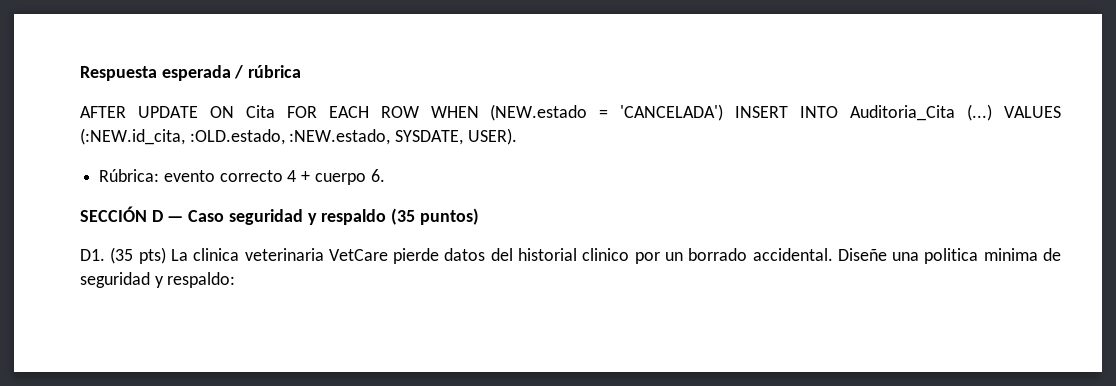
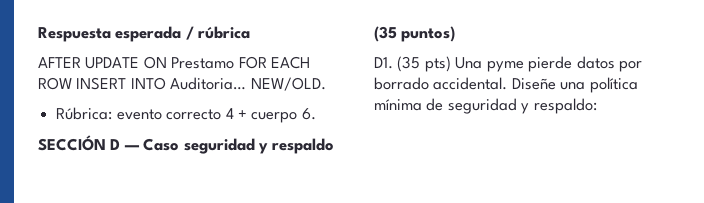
[245,105,275,118] Cita -> [171,57,235,69] Prestamo
[430,104,1061,121] [80,128,517,145] WHEN (NEW.estado = 'CANCELADA') INSERT INTO Auditoria_Cita (...) VALUES (:NEW.id_cita, :OLD.estado, :NEW.estado, SYSDATE, USER). -> [76,77,326,91] INSERT INTO Auditoria… NEW/OLD.
[170,248,683,264] La clinica veterinaria VetCare pierde datos del historial clinico por un -> [455,56,643,72] Una pyme pierde datos por
[924,248,1038,264] politica minima -> [589,77,638,93] [374,99,422,111] política mínima

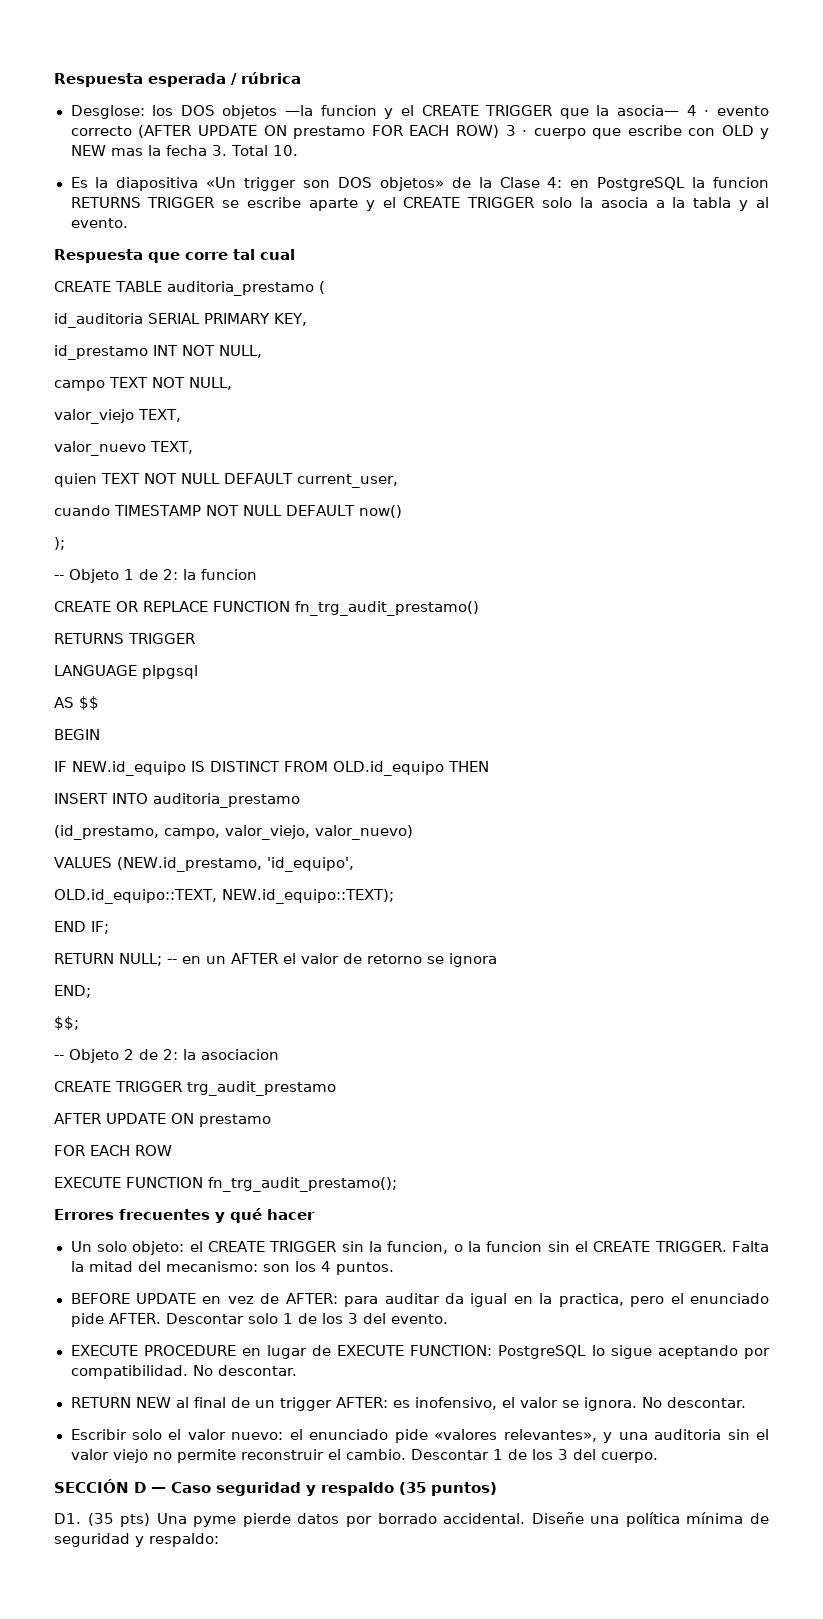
(251, 32) none -> [70,105,769,119] [70,125,769,139] [70,145,299,156] [70,177,769,191] [70,197,769,211] [70,218,128,228] [54,249,295,263] [54,281,325,296] [54,313,307,328] [54,345,262,360] [54,377,232,391] [54,409,181,424] [54,441,193,456] [54,473,398,488] [54,505,402,518] [54,537,65,550] [54,569,257,583] [54,601,479,616] [54,633,195,644] [54,665,198,679] [54,696,99,710] [54,729,100,740] [54,761,489,776] [54,793,300,808] [54,825,413,840] [54,857,354,872] [54,889,394,904] [54,921,109,934] [54,953,497,967] [54,985,91,998] [54,1016,79,1030] [54,1049,279,1063] [54,1081,336,1096] // Desglose: los DOS objetos —la funcion y el CREATE TRIGGER que la asocia— 4 · evento correcto (AFTER UPDATE ON prestamo FOR EACH ROW) 3 · cuerpo que escribe con OLD y NEW mas la fecha 3. Total 10. // Es la diapositiva «Un trigger son DOS objetos» de la Clase 4: en PostgreSQL la funcion RETURNS TRIGGER se escribe aparte y el CREATE TRIGGER solo la asocia a la tabla y al evento. // Respuesta que corre tal cual // CREATE TABLE auditoria_prestamo ( // id_auditoria SERIAL PRIMARY KEY, // id_prestamo INT NOT NULL, // campo TEXT NOT NULL, // valor_viejo TEXT, // valor_nuevo TEXT, // quien TEXT NOT NULL DEFAULT current_user, // cuando TIMESTAMP NOT NULL DEFAULT now() // ); // -- Objeto 1 de 2: la funcion // CREATE OR REPLACE FUNCTION fn_trg_audit_prestamo() // RETURNS TRIGGER // LANGUAGE plpgsql // AS $$ // BEGIN // IF NEW.id_equipo IS DISTINCT FROM OLD.id_equipo THEN // INSERT INTO auditoria_prestamo // (id_prestamo, campo, valor_viejo, valor_nuevo) // VALUES (NEW.id_prestamo, 'id_equipo', // OLD.id_equipo::TEXT, NEW.id_equipo::TEXT); // END IF; // RETURN NULL; -- en un AFTER el valor de retorno se ignora // END; // $$; // -- Objeto 2 de 2: la asociacion // CREATE TRIGGER trg_audit_prestamo
[171,57,235,69] Prestamo -> [198,1114,271,1127] prestamo //
[76,77,326,91] [56,107,316,123] INSERT INTO Auditoria… NEW/OLD. // Rúbrica: evento correcto 4 + cuerpo 6. -> [54,1177,397,1192] [54,1208,315,1223] [70,1241,770,1255] [70,1261,394,1275] [70,1293,769,1307] [70,1313,448,1327] [70,1345,770,1359] [70,1365,298,1379] [70,1397,747,1411] [70,1429,769,1443] [70,1449,658,1463] // EXECUTE FUNCTION fn_trg_audit_prestamo(); // Errores frecuentes y qué hacer // Un solo objeto: el CREATE TRIGGER sin la funcion, o la funcion sin el CREATE TRIGGER. Falta la mitad del mecanismo: son los 4 puntos. // BEFORE UPDATE en vez de AFTER: para auditar da igual en la practica, pero el enunciado pide AFTER. Descontar solo 1 de los 3 del evento. // EXECUTE PROCEDURE en lugar de EXECUTE FUNCTION: PostgreSQL lo sigue aceptando por compatibilidad. No descontar. // RETURN NEW al final de un trigger AFTER: es inofensivo, el valor se ignora. No descontar. // Escribir solo el valor nuevo: el enunciado pide «valores relevantes», y una auditoria sin el valor viejo no permite reconstruir el cambio. Descontar 1 de los 3 del cuerpo.

